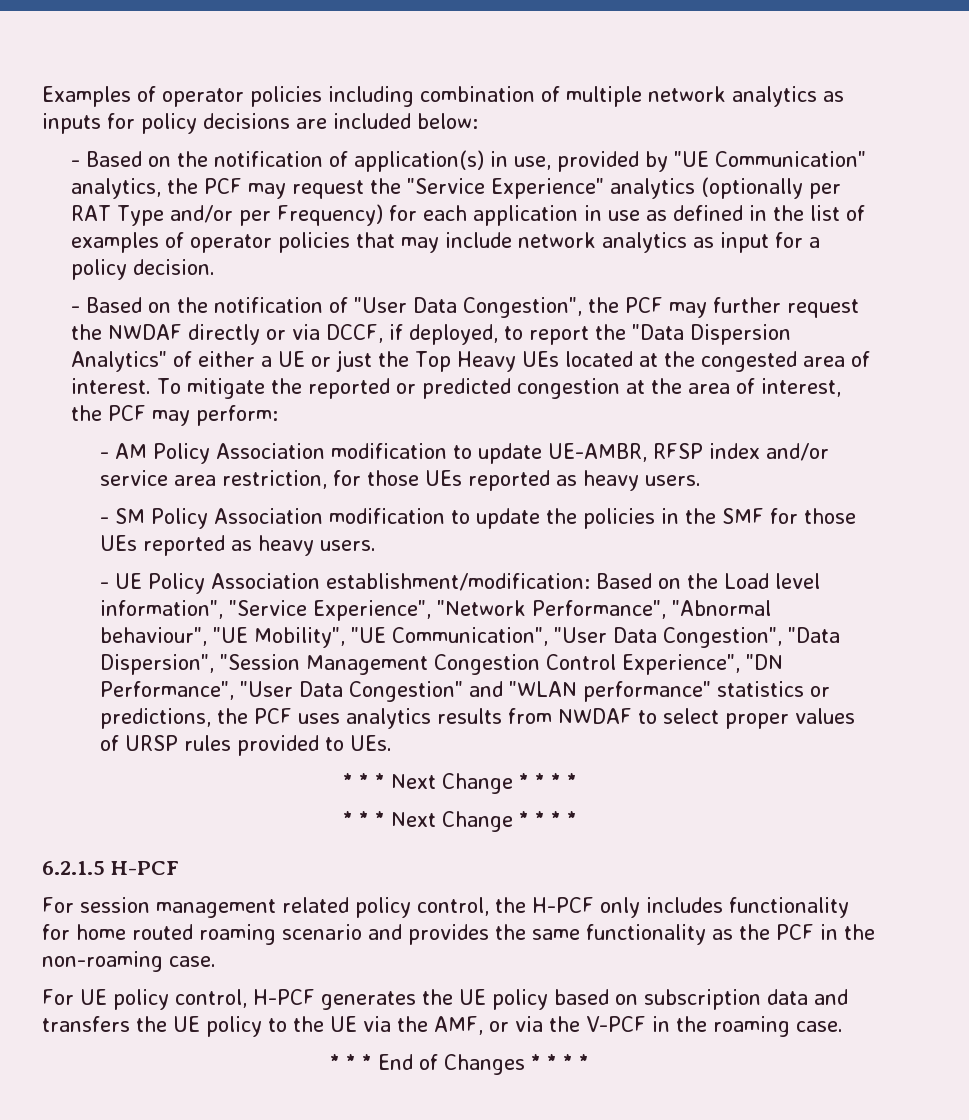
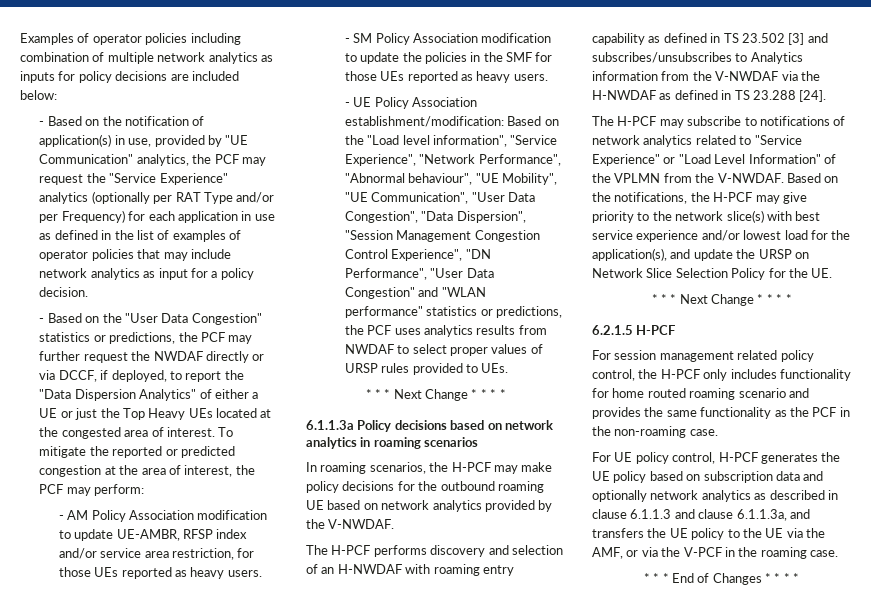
[213,297,582,318] notification of "User Data Congestion", -> [124,313,262,325] [39,332,176,344] "User Data Congestion" statistics or predictions,
[723,573,769,589] Load -> [367,135,400,145] "Load
(577, 781) none -> [306,420,553,432] [306,437,479,449] [306,462,553,474] [306,481,544,493] [306,500,553,512] [306,519,395,529] [306,545,563,557] [306,564,514,576] [592,33,828,45] [592,52,803,64] [592,71,820,81] [592,90,827,102] [592,116,846,128] [592,135,802,147] [592,154,836,166] [592,173,839,183] [592,192,807,204] [592,210,821,223] [592,230,851,242] [592,248,809,261] [592,268,833,280] // 6.1.1.3a Policy decisions based on network analytics in roaming scenarios // In roaming scenarios, the H-PCF may make policy decisions for the outbound roaming UE based on network analytics provided by the V-NWDAF. // The H-PCF performs discovery and selection of an H-NWDAF with roaming entry capability as defined in TS 23.502 [3] and subscribes/unsubscribes to Analytics information from the V-NWDAF via the H-NWDAF as defined in TS 23.288 [24]. // The H-PCF may subscribe to notifications of network analytics related to "Service Experience" or "Load Level Information" of the VPLMN from the V-NWDAF. Based on the notifications, the H-PCF may give priority to the network slice(s) with best service experience and/or lowest load for the application(s), and update the URSP on Network Slice Selection Policy for the UE.
(848, 997) none -> [592,490,838,502] [592,509,810,521] optionally network analytics as described in clause 6.1.1.3 and clause 6.1.1.3a, and

